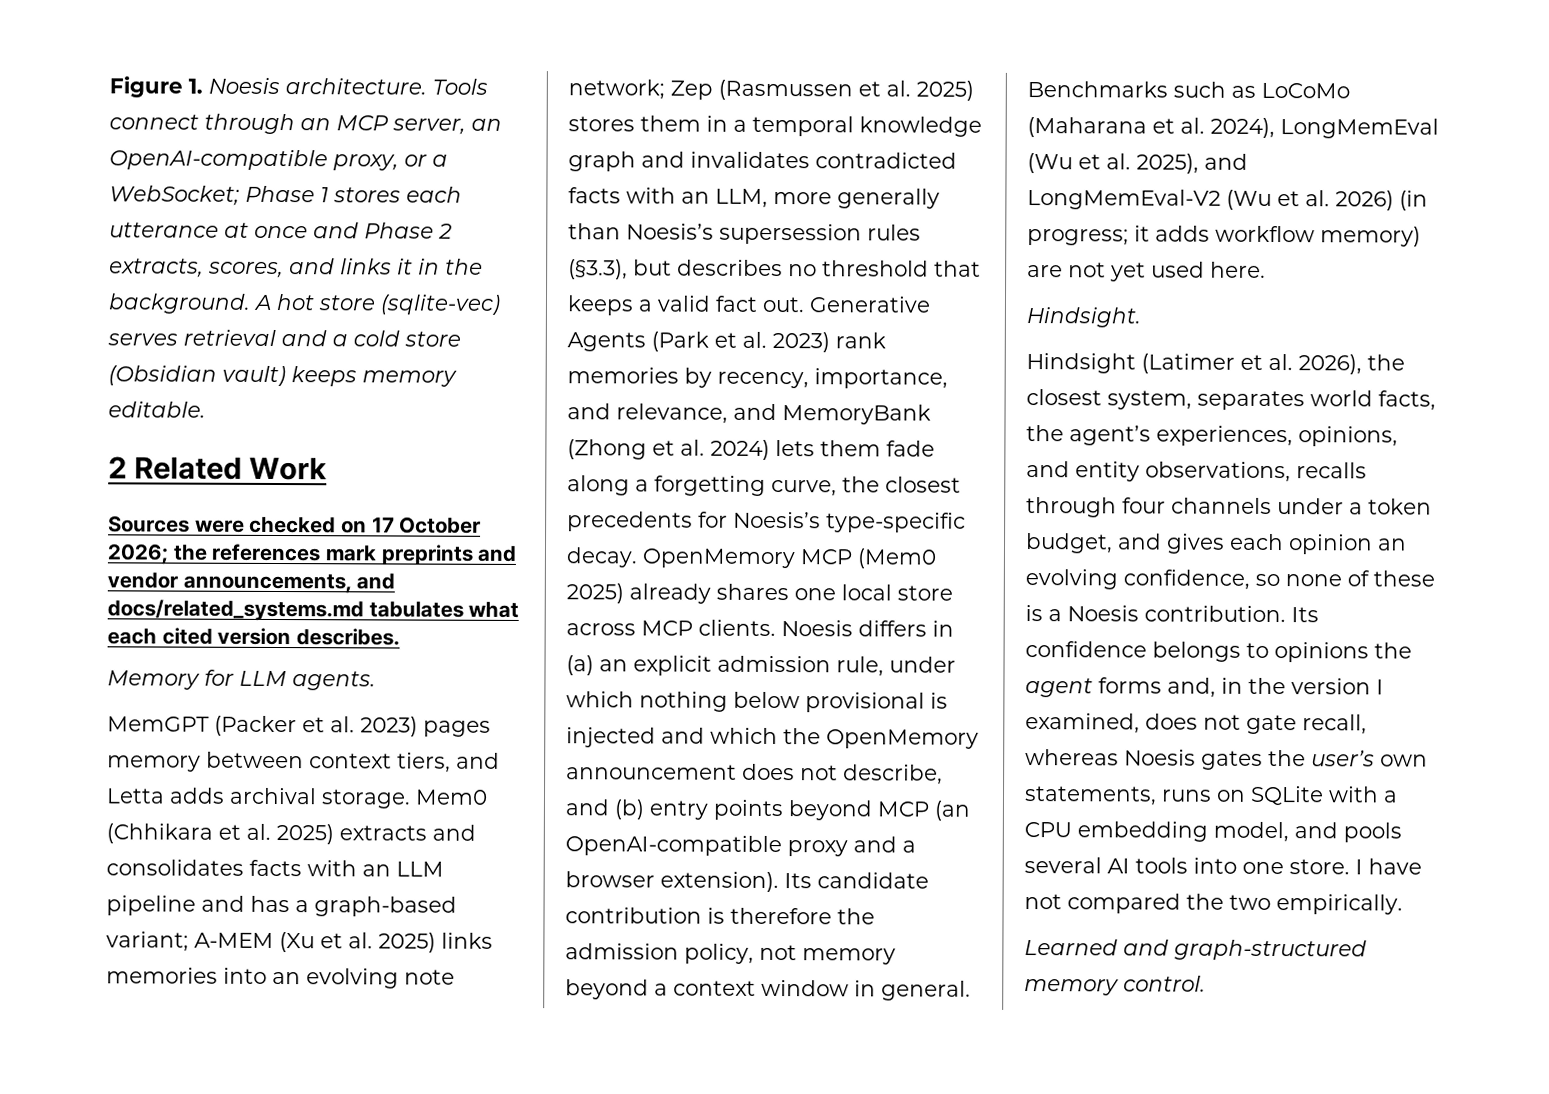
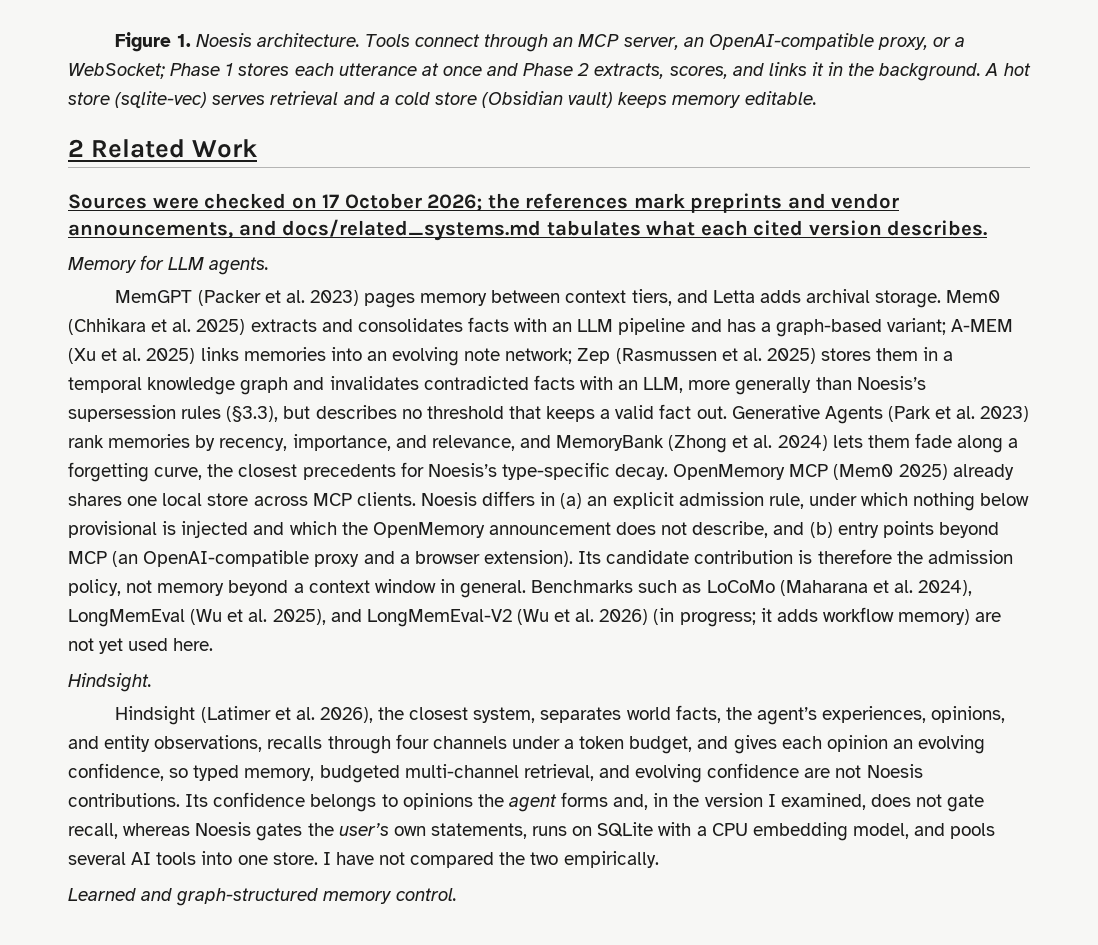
[1285,570,1435,587] [1025,605,1286,623] none of these is a Noesis contribution. -> [193,763,923,783] [68,793,180,807] typed memory, budgeted multi-channel retrieval, and evolving confidence are not Noesis contributions.

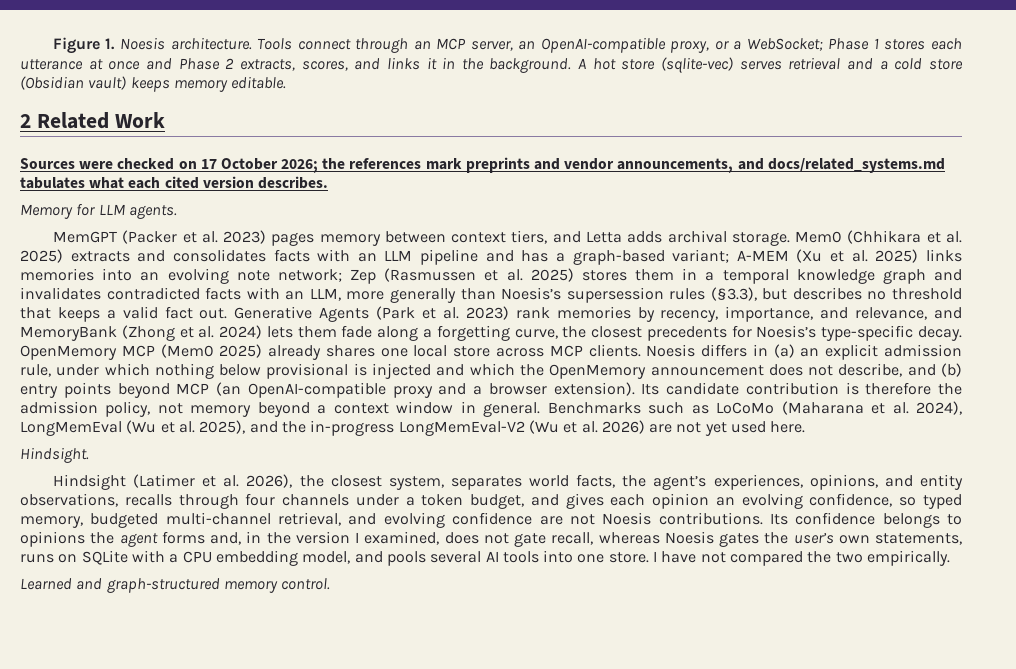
(362, 615) none -> [281,420,395,436] the in-progress
[653,607,971,627] (in progress; it adds workflow memory) -> (645, 427) none

